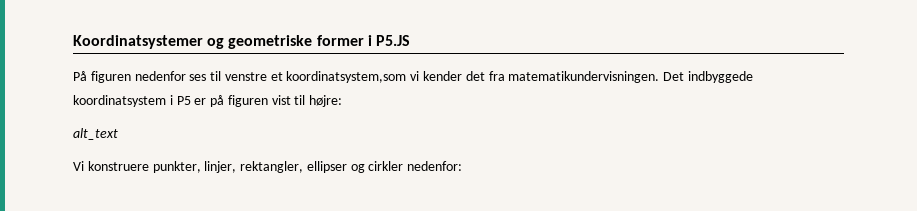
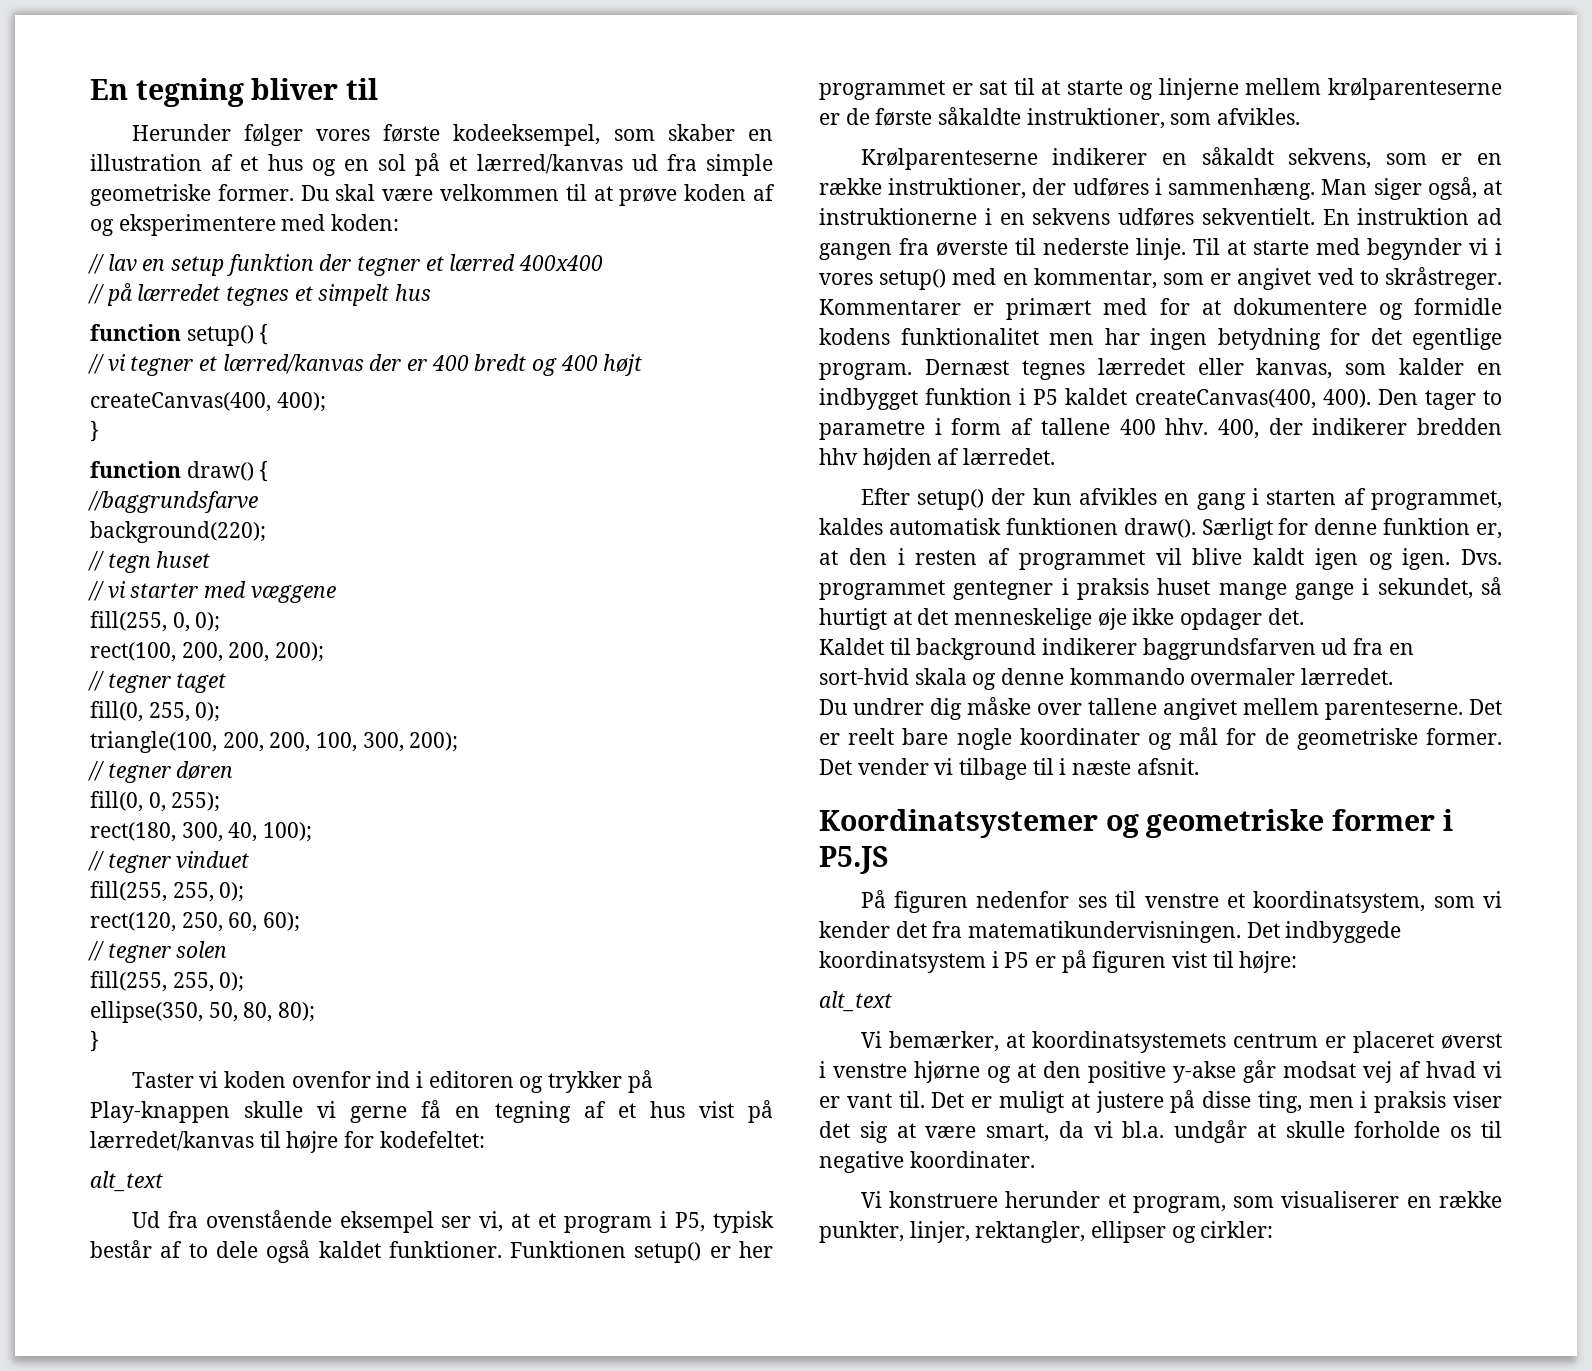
(73, 42) none -> [90,78,379,107] [131,124,773,146] [90,153,773,176] [90,184,775,206] [90,214,400,236] [88,254,604,276] [88,283,432,306] [90,324,269,346] [88,354,643,376] [90,392,326,412] [90,421,99,442] [90,461,269,482] [88,491,258,513] [90,521,266,543] [88,551,211,573] [88,581,336,603] [90,611,221,632] [90,642,325,662] [88,671,227,693] [90,701,221,722] [90,731,459,753] [88,761,234,783] [90,791,221,812] [90,822,313,842] [88,851,250,873] [90,881,245,902] [90,912,301,932] [88,941,228,963] [90,971,245,992] [90,1001,316,1023] [90,1031,99,1052] [131,1070,653,1093] [90,1100,773,1123] [90,1131,485,1153] [90,1171,163,1192] [131,1210,774,1233] [90,1240,773,1263] [819,78,1502,100] [819,107,1301,129] [860,147,1502,170] [819,177,1502,200] [819,208,1502,226] [819,238,1502,260] [819,267,1502,290] [819,298,1502,320] [819,328,1502,350] [819,358,1502,380] [819,388,1502,410] [819,418,1502,440] [819,448,1056,470] [860,488,1502,510] [819,518,1502,540] [819,548,1502,570] [819,577,1502,600] [819,608,1304,630] [819,638,1414,660] [819,668,1394,690] [819,697,1502,720] [819,727,1502,750] [819,758,1199,780] En tegning bliver til // Herunder følger vores første kodeeksempel, som skaber en illustration af et hus og en sol på et lærred/kanvas ud fra simple geometriske former. Du skal være velkommen til at prøve koden af og eksperimentere med koden: // // lav en setup funktion der tegner et lærred 400x400 // // på lærredet tegnes et simpelt hus // function setup() { // // vi tegner et lærred/kanvas der er 400 bredt og 400 højt // createCanvas(400, 400); // } // function draw() { // //baggrundsfarve // background(220); // // tegn huset // // vi starter med væggene // fill(255, 0, 0); // rect(100, 200, 200, 200); // // tegner taget // fill(0, 255, 0); // triangle(100, 200, 200, 100, 300, 200); // // tegner døren // fill(0, 0, 255); // rect(180, 300, 40, 100); // // tegner vinduet // fill(255, 255, 0); // rect(120, 250, 60, 60); // // tegner solen // fill(255, 255, 0); // ellipse(350, 50, 80, 80); // } // Taster vi koden ovenfor ind i editoren og trykker på Play-knappen skulle vi gerne få en tegning af et hus vist på lærredet/kanvas til højre for kodefeltet: // alt_text // Ud fra ovenstående eksempel ser vi, at et program i P5, typisk består af to dele også kaldet funktioner. Funktionen setup() er her programmet er sat til at starte og linjerne mellem krølparenteserne er de første såkaldte instruktioner, som afvikles. // Krølparenteserne indikerer en såkaldt sekvens, som er en række instruktioner, der udføres i sammenhæng. Man siger også, at instruktionerne i en sekvens udføres sekventielt. En instruktion ad gangen fra øverste til nederste linje. Til at starte med begynder vi i vores setup() med en kommentar, som er angivet ved to skråstreger. Kommentarer er primært med for at dokumentere og formidle kodens funktionalitet men har ingen betydning for det egentlige program. Dernæst tegnes lærredet eller kanvas, som kalder en indbygget funktion i P5 kaldet createCanvas(400, 400). Den tager to parametre i form af tallene 400 hhv. 400, der indikerer bredden hhv højden af lærredet. // Efter setup() der kun afvikles en gang i starten af programmet, kaldes automatisk funktionen draw(). Særligt for denne funktion er, at den i resten af programmet vil blive kaldt igen og igen. Dvs. programmet gentegner i praksis huset mange gange i sekundet, så hurtigt at det menneskelige øje ikke opdager det. // Kaldet til background indikerer baggrundsfarven ud fra en sort-hvid skala og denne kommando overmaler lærredet. // Du undrer dig måske over tallene angivet mellem parenteserne. Det er reelt bare nogle koordinater og mål for de geometriske former. Det vender vi tilbage til i næste afsnit. //
[286,71,407,83] koordinatsystem,som -> [1253,891,1475,913] koordinatsystem, som
[87,161,149,171] konstruere -> [888,1031,1502,1053] [819,1060,1502,1083] [819,1090,1502,1113] [819,1120,1502,1143] [819,1151,1035,1173] [860,1191,1502,1213] bemærker, at koordinatsystemets centrum er placeret øverst i venstre hjørne og at den positive y-akse går modsat vej af hvad vi er vant til. Det er muligt at justere på disse ting, men i praksis viser det sig at være smart, da vi bl.a. undgår at skulle forholde os til negative koordinater. // Vi konstruere herunder et program, som visualiserer en række
[368,161,463,171] cirkler nedenfor: -> [1200,1221,1274,1238] cirkler:

